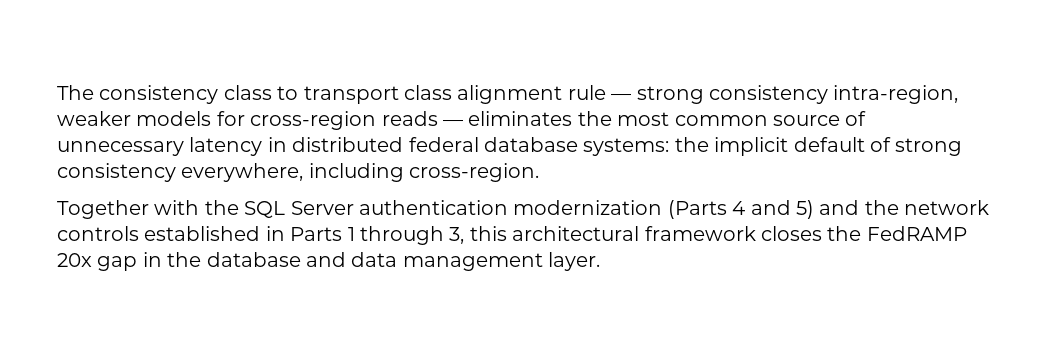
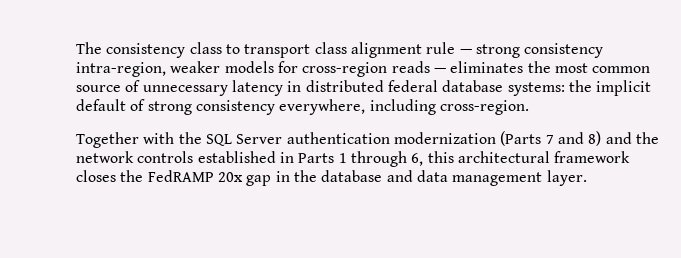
[732,200,814,219] 4 and 5) -> [545,131,602,146] 7 and 8)
[449,227,465,244] 3, -> [411,153,424,166] 6,

